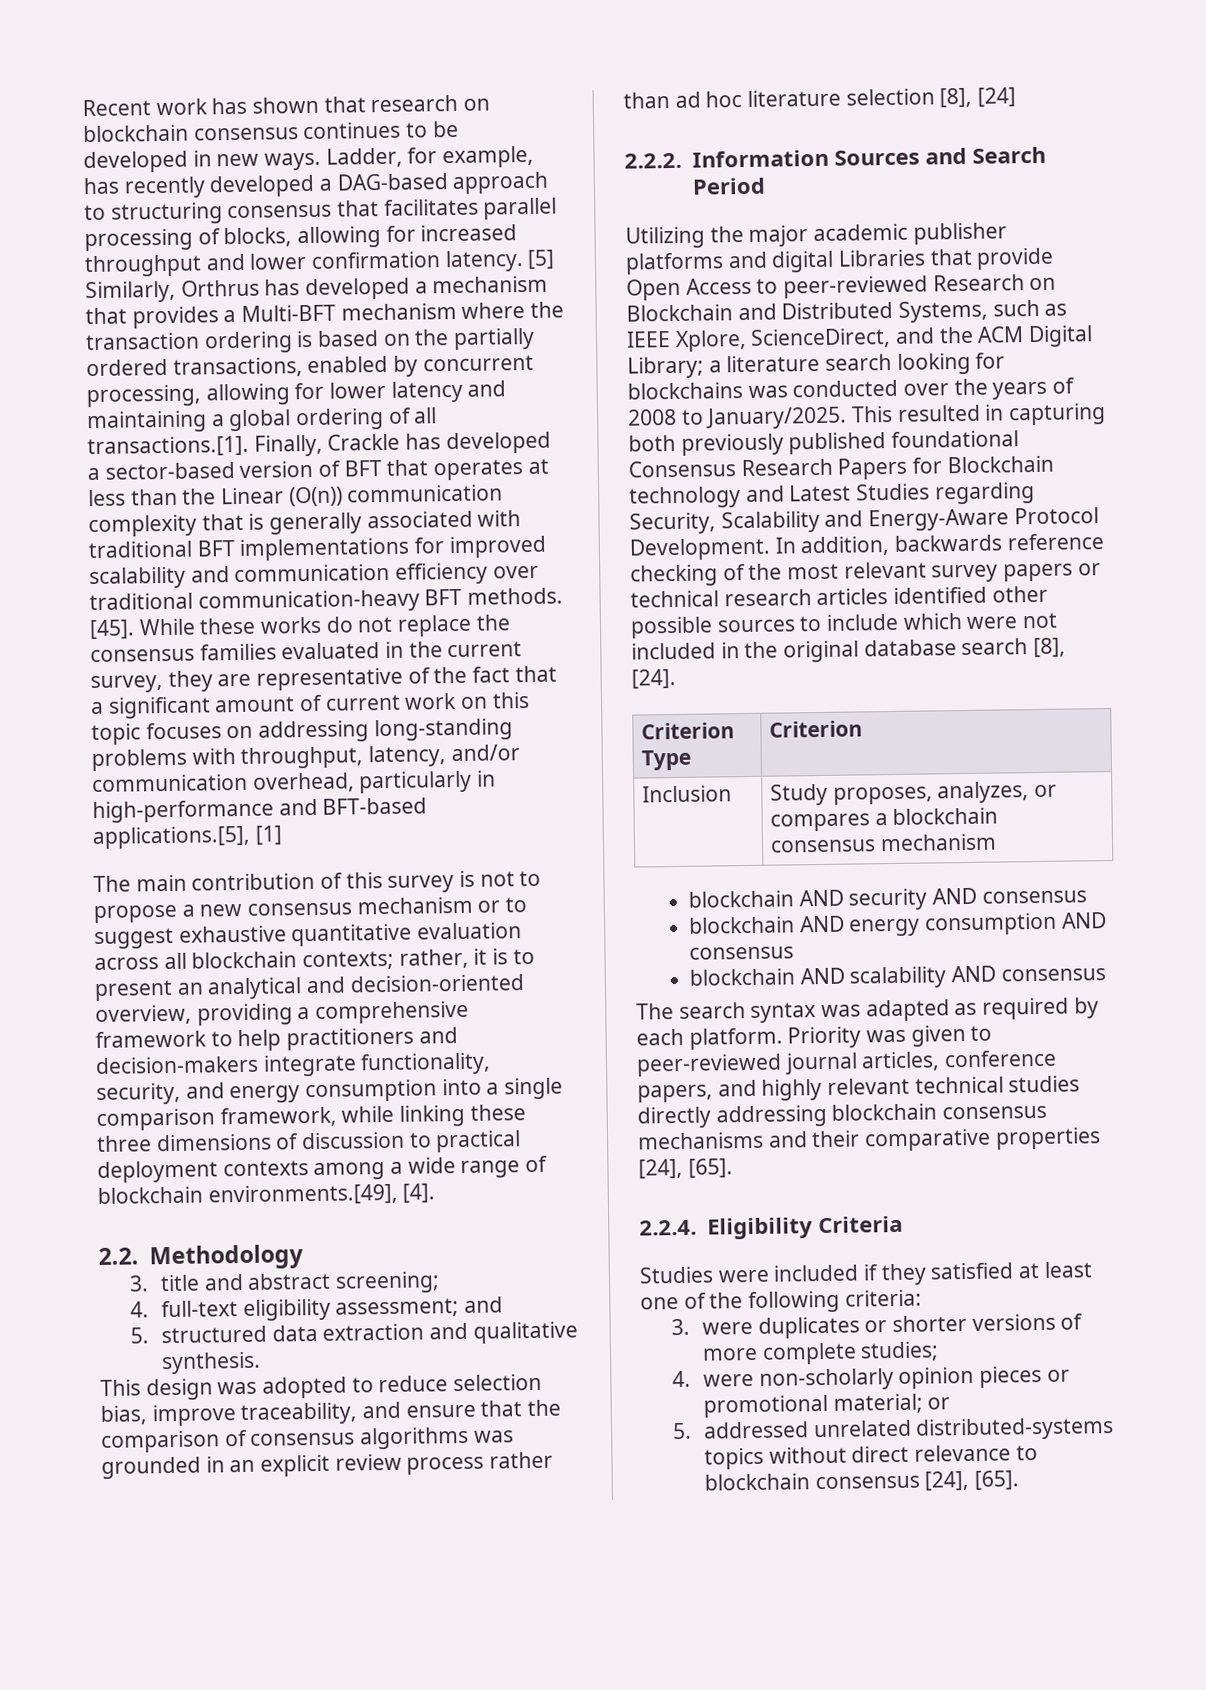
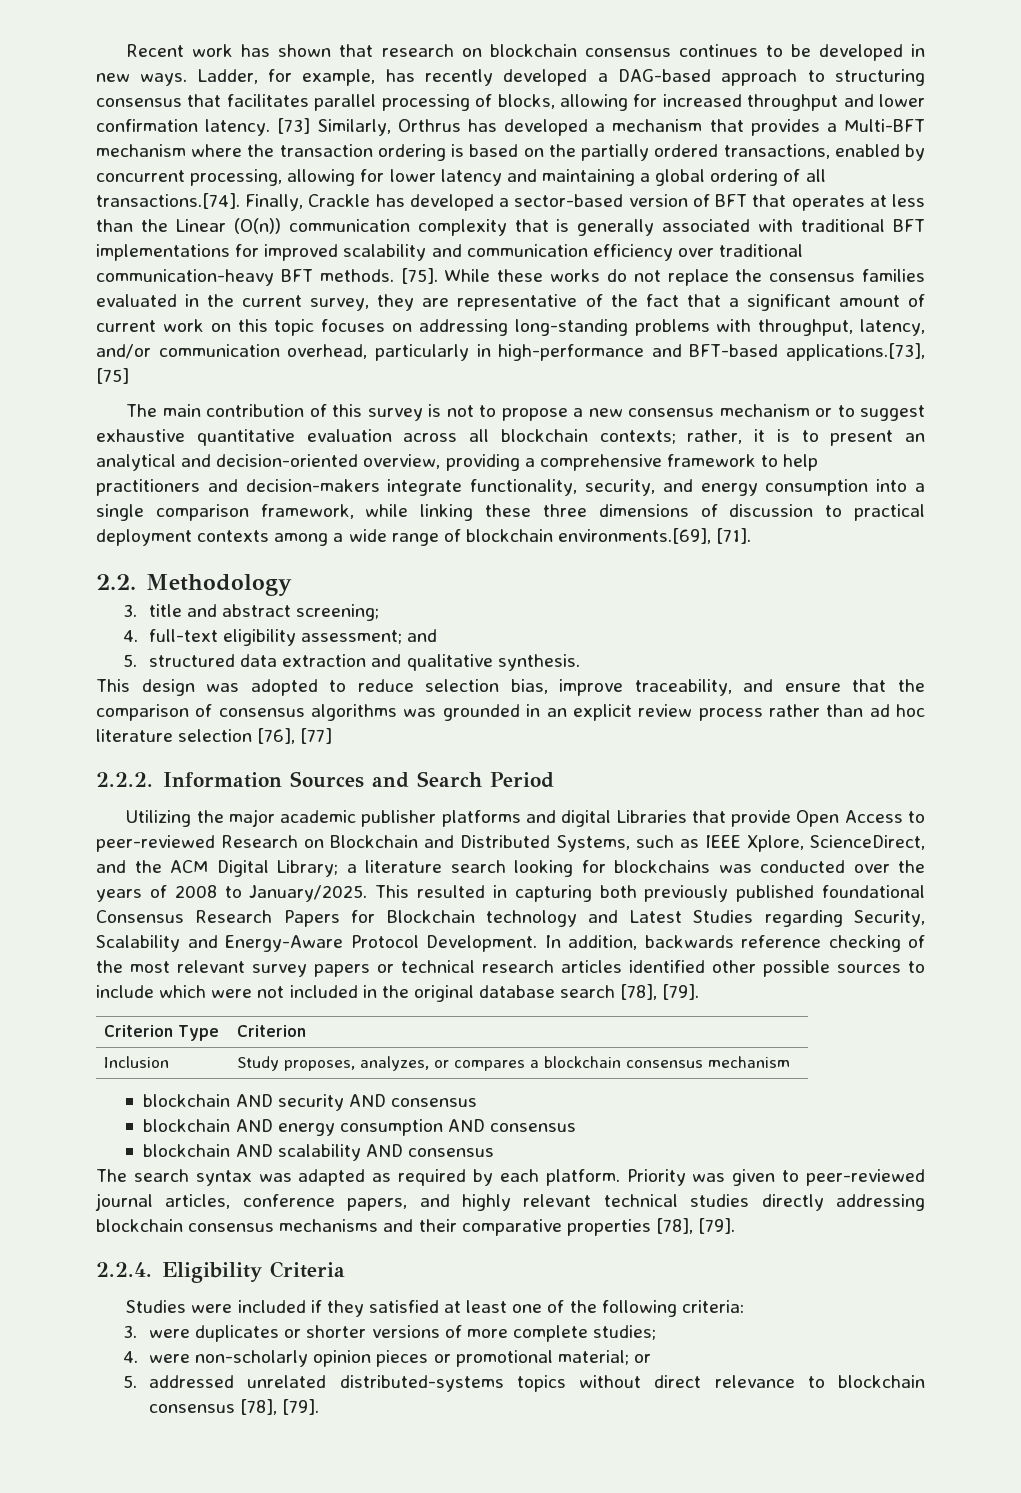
[527,249,556,269] [5] -> [277,118,311,134] [73]
[87,435,249,458] transactions.[1]. -> [96,193,240,209] transactions.[74].
[89,619,135,640] [45]. -> [400,268,438,284] [75].
[92,825,282,850] applications.[5], [1] -> [786,343,925,361] [96,368,129,384] applications.[73], [75]
[207,1183,436,1206] environments.[49], [4]. -> [558,528,752,544] environments.[69], [71].
[939,87,1017,108] [8], [24] -> [257,728,333,744] [76], [77]
[1033,637,1067,658] [631,668,676,689] [8], [24]. -> [620,984,700,1000] [78], [79].
[638,1158,733,1179] [24], [65]. -> [655,1218,736,1234] [78], [79].
[924,1470,1019,1491] [24], [65]. -> [240,1399,320,1415] [78], [79].

